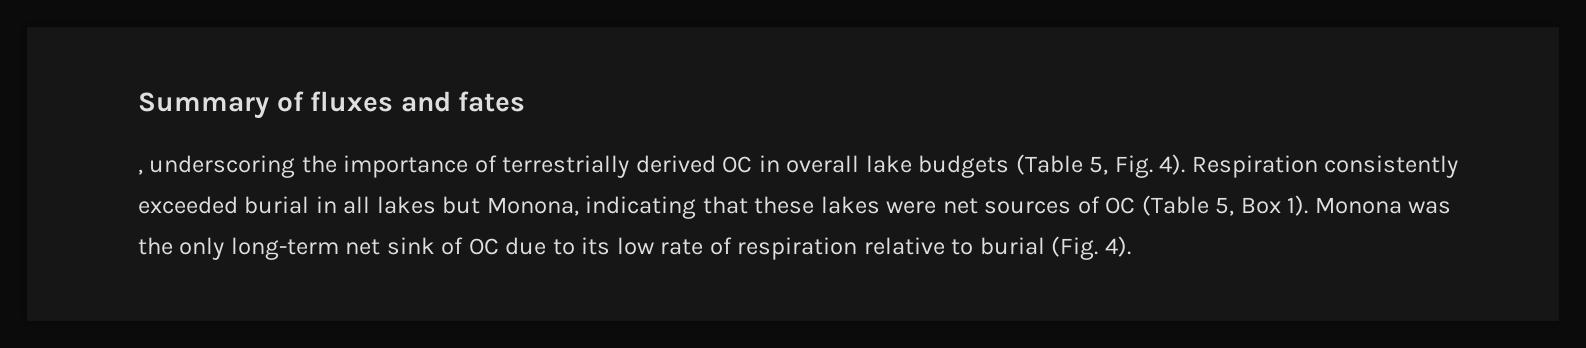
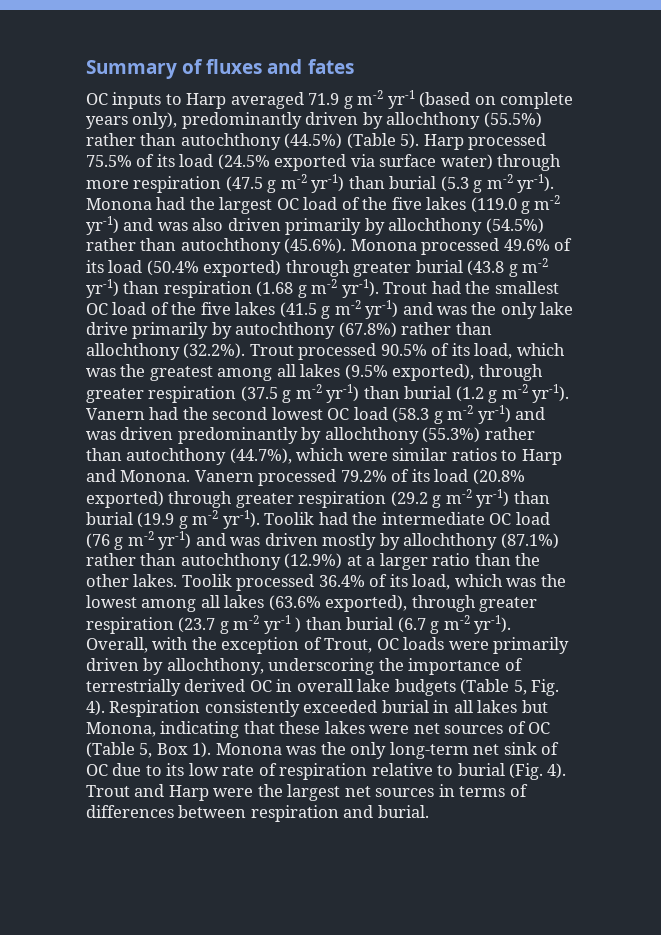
[138,169,143,175] , -> [86,90,574,109] [86,112,542,129] [86,133,547,150] [86,154,562,171] [86,174,555,193] [86,195,561,214] [86,216,544,235] [86,238,573,255] [86,258,549,277] [86,279,559,298] [86,300,574,319] [86,322,492,339] [86,343,565,360] [86,364,543,381] [86,384,570,403] [86,405,546,424] [86,427,535,444] [86,448,562,465] [86,469,525,486] [86,489,550,508] [86,510,550,529] [86,531,559,550] [86,553,541,570] [86,574,566,591] [86,595,538,612] [86,615,512,634] [86,637,570,654] [86,658,264,675] OC inputs to Harp averaged 71.9 g m-2 yr-1 (based on complete years only), predominantly driven by allochthony (55.5%) rather than autochthony (44.5%) (Table 5). Harp processed 75.5% of its load (24.5% exported via surface water) through more respiration (47.5 g m-2 yr-1) than burial (5.3 g m-2 yr-1). Monona had the largest OC load of the five lakes (119.0 g m-2 yr-1) and was also driven primarily by allochthony (54.5%) rather than autochthony (45.6%). Monona processed 49.6% of its load (50.4% exported) through greater burial (43.8 g m-2 yr-1) than respiration (1.68 g m-2 yr-1). Trout had the smallest OC load of the five lakes (41.5 g m-2 yr-1) and was the only lake drive primarily by autochthony (67.8%) rather than allochthony (32.2%). Trout processed 90.5% of its load, which was the greatest among all lakes (9.5% exported), through greater respiration (37.5 g m-2 yr-1) than burial (1.2 g m-2 yr-1). Vanern had the second lowest OC load (58.3 g m-2 yr-1) and was driven predominantly by allochthony (55.3%) rather than autochthony (44.7%), which were similar ratios to Harp and Monona. Vanern processed 79.2% of its load (20.8% exported) through greater respiration (29.2 g m-2 yr-1) than burial (19.9 g m-2 yr-1). Toolik had the intermediate OC load (76 g m-2 yr-1) and was driven mostly by allochthony (87.1%) rather than autochthony (12.9%) at a larger ratio than the other lakes. Toolik processed 36.4% of its load, which was the lowest among all lakes (63.6% exported), through greater respiration (23.7 g m-2 yr-1 ) than burial (6.7 g m-2 yr-1). Overall, with the exception of Trout, OC loads were primarily driven by allochthony,
(1131, 246) none -> [86,784,528,801] [86,805,429,822] Trout and Harp were the largest net sources in terms of differences between respiration and burial.

